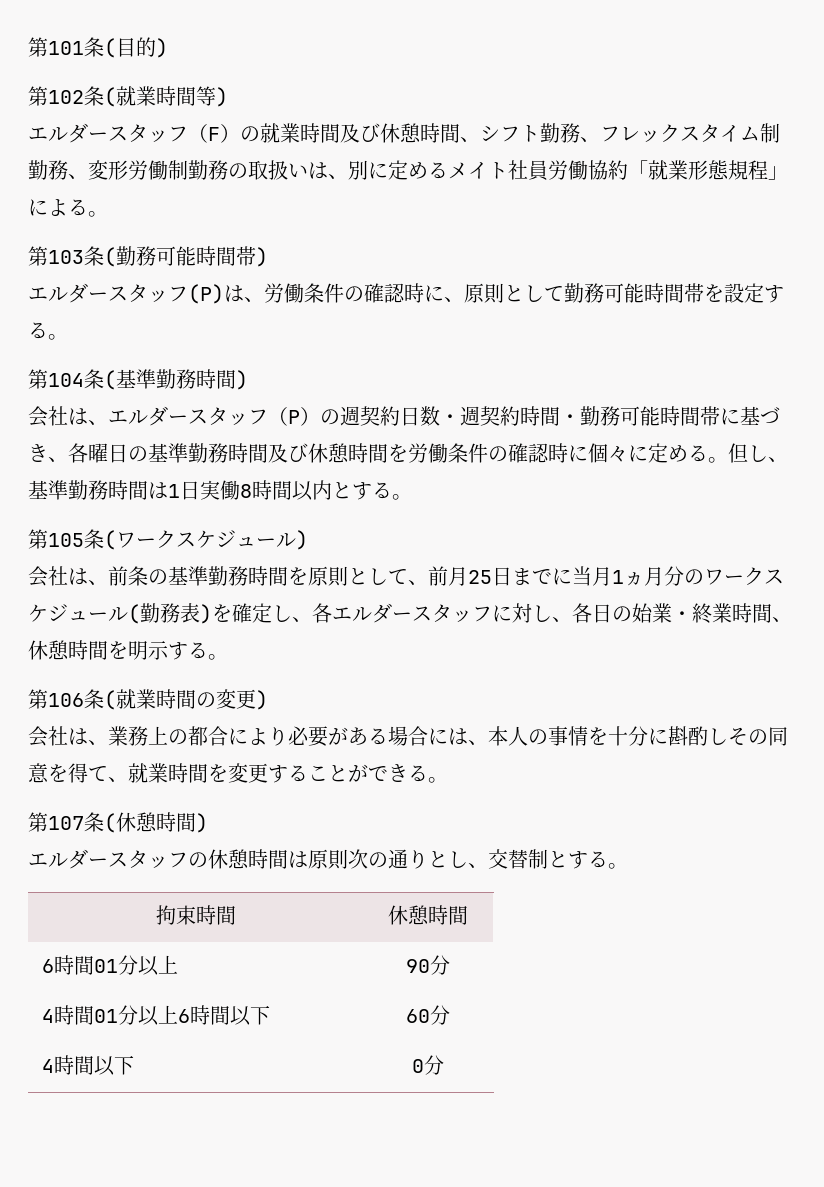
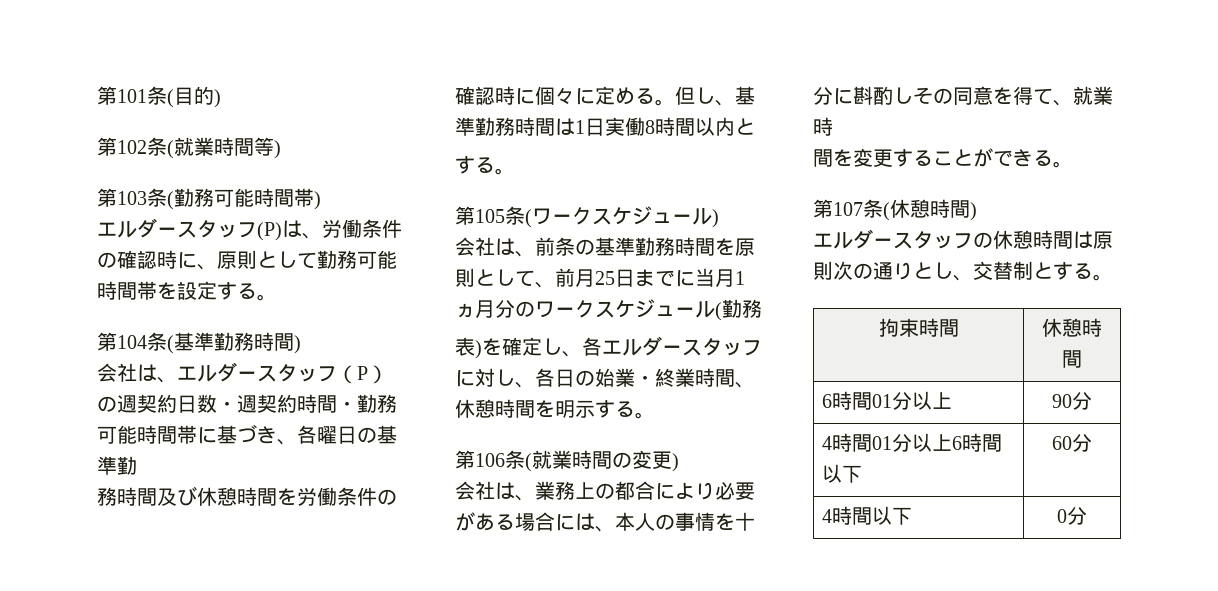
[28,123,780,143] [28,160,788,180] [28,199,108,217] // エルダースタッフ（F）の就業時間及び休憩時間、シフト勤務、フレックスタイム制勤務、変形労働制勤務の取扱いは、別に定めるメイト社員労働協約「就業形態規程」による。 -> (281, 149) none
(208, 453) none -> (137, 465) //
(352, 490) none -> (755, 126) //
(180, 613) none -> (762, 308) //
(188, 773) none -> (833, 126) //

